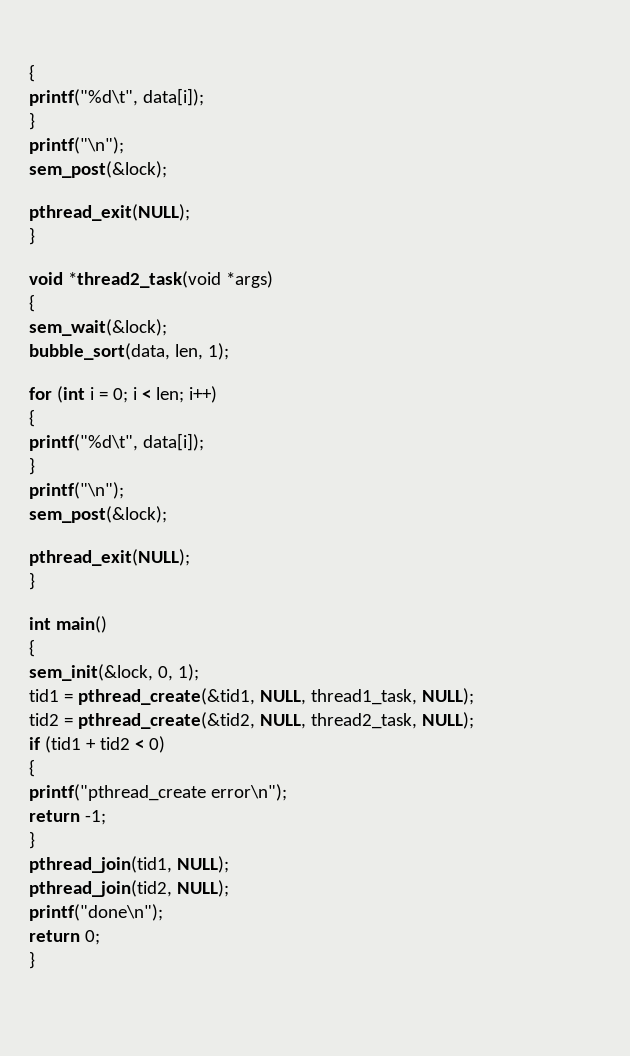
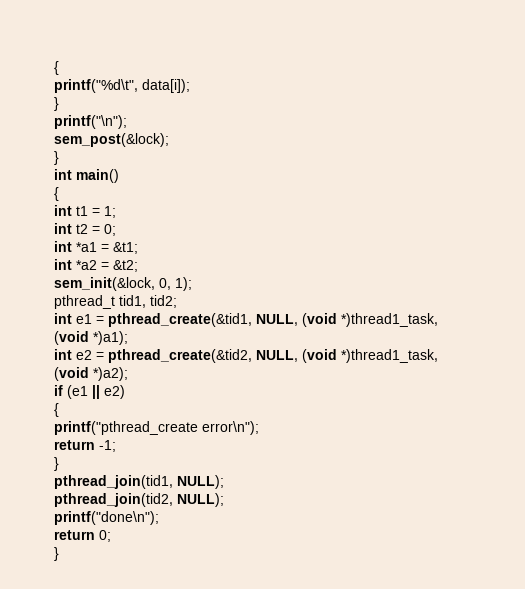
[29,64,35,82] [29,88,204,106] [29,112,35,130] [29,137,124,154] [29,161,167,178] [29,204,190,221] [29,227,35,245] [29,271,273,288] [29,294,35,312] [29,319,167,336] [29,343,229,360] [29,386,217,403] [29,409,35,427] [29,433,204,451] [29,457,35,475] [29,482,124,499] [29,506,167,523] [29,549,190,566] [29,572,35,590] [29,616,107,633] [29,639,35,657] [29,664,199,681] [29,688,474,705] [29,712,474,729] [29,736,165,753] { // printf("%d\t", data[i]); // } // printf("\n"); // sem_post(&lock); // pthread_exit(NULL); // } // void *thread2_task(void *args) // { // sem_wait(&lock); // bubble_sort(data, len, 1); // for (int i = 0; i < len; i++) // { // printf("%d\t", data[i]); // } // printf("\n"); // sem_post(&lock); // pthread_exit(NULL); // } // int main() // { // sem_init(&lock, 0, 1); // tid1 = pthread_create(&tid1, NULL, thread1_task, NULL); // tid2 = pthread_create(&tid2, NULL, thread2_task, NULL); // if (tid1 + tid2 < 0) -> [54,61,59,75] [54,79,190,93] [54,97,59,111] [54,115,127,129] [54,133,169,147] [54,151,59,165] [54,169,119,183] [54,187,59,201] [54,205,116,218] [54,223,116,236] [54,241,138,254] [54,259,138,272] [54,277,192,291] [54,295,177,309] [54,313,438,327] [54,331,128,345] [54,349,438,363] [54,367,128,381] [54,385,125,399] { // printf("%d\t", data[i]); // } // printf("\n"); // sem_post(&lock); // } // int main() // { // int t1 = 1; // int t2 = 0; // int *a1 = &t1; // int *a2 = &t2; // sem_init(&lock, 0, 1); // pthread_t tid1, tid2; // int e1 = pthread_create(&tid1, NULL, (void *)thread1_task, (void *)a1); // int e2 = pthread_create(&tid2, NULL, (void *)thread1_task, (void *)a2); // if (e1 || e2)

